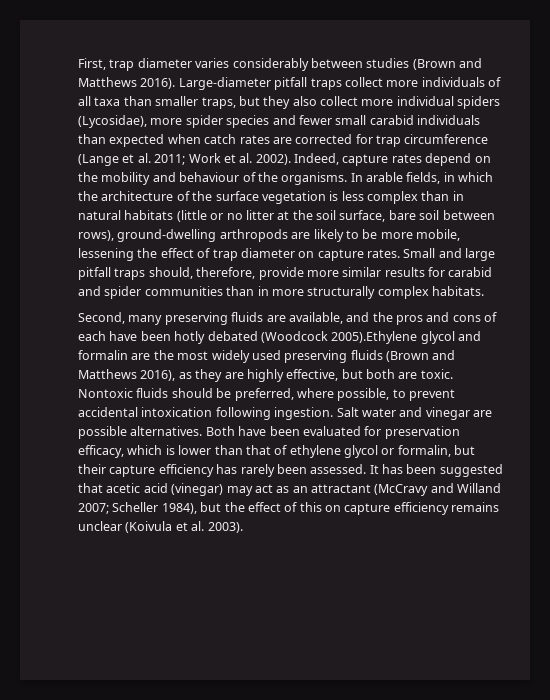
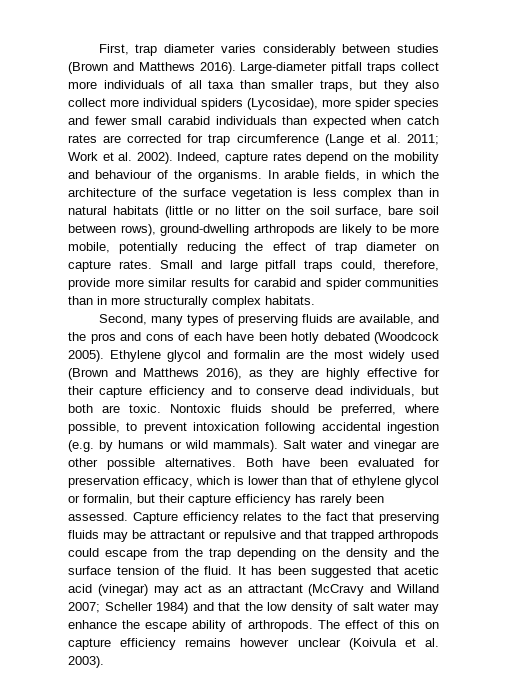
[277,211,290,220] at -> [265,208,280,215] on
[78,248,134,261] lessening -> [119,242,237,254] potentially reducing
[148,267,193,279] should, -> [341,260,377,271] could,
(163, 320) none -> [186,314,234,326] types of
[331,331,418,344] 2005).Ethylene -> [68,350,161,362] 2005). Ethylene
[284,350,383,363] preserving fluids -> (439, 354) none
[286,369,339,381] effective, -> [367,368,441,377] [68,386,415,398] effective for their capture efficiency and to conserve dead individuals,
[78,407,138,417] accidental -> (187, 428) none
[274,407,334,420] ingestion. -> [321,422,439,434] [68,440,278,452] accidental ingestion (e.g. by humans or wild mammals).
(492, 413) none -> [68,458,98,467] other
(367, 469) none -> [132,512,439,524] [68,530,439,542] [68,548,439,560] [68,566,232,575] Capture efficiency relates to the fact that preserving fluids may be attractant or repulsive and that trapped arthropods could escape from the trap depending on the density and the surface tension of the fluid.
[161,502,245,514] 1984), but the -> [156,602,439,614] [68,620,340,632] 1984) and that the low density of salt water may enhance the escape ability of arthropods. The
(500, 507) none -> [240,638,290,647] however

